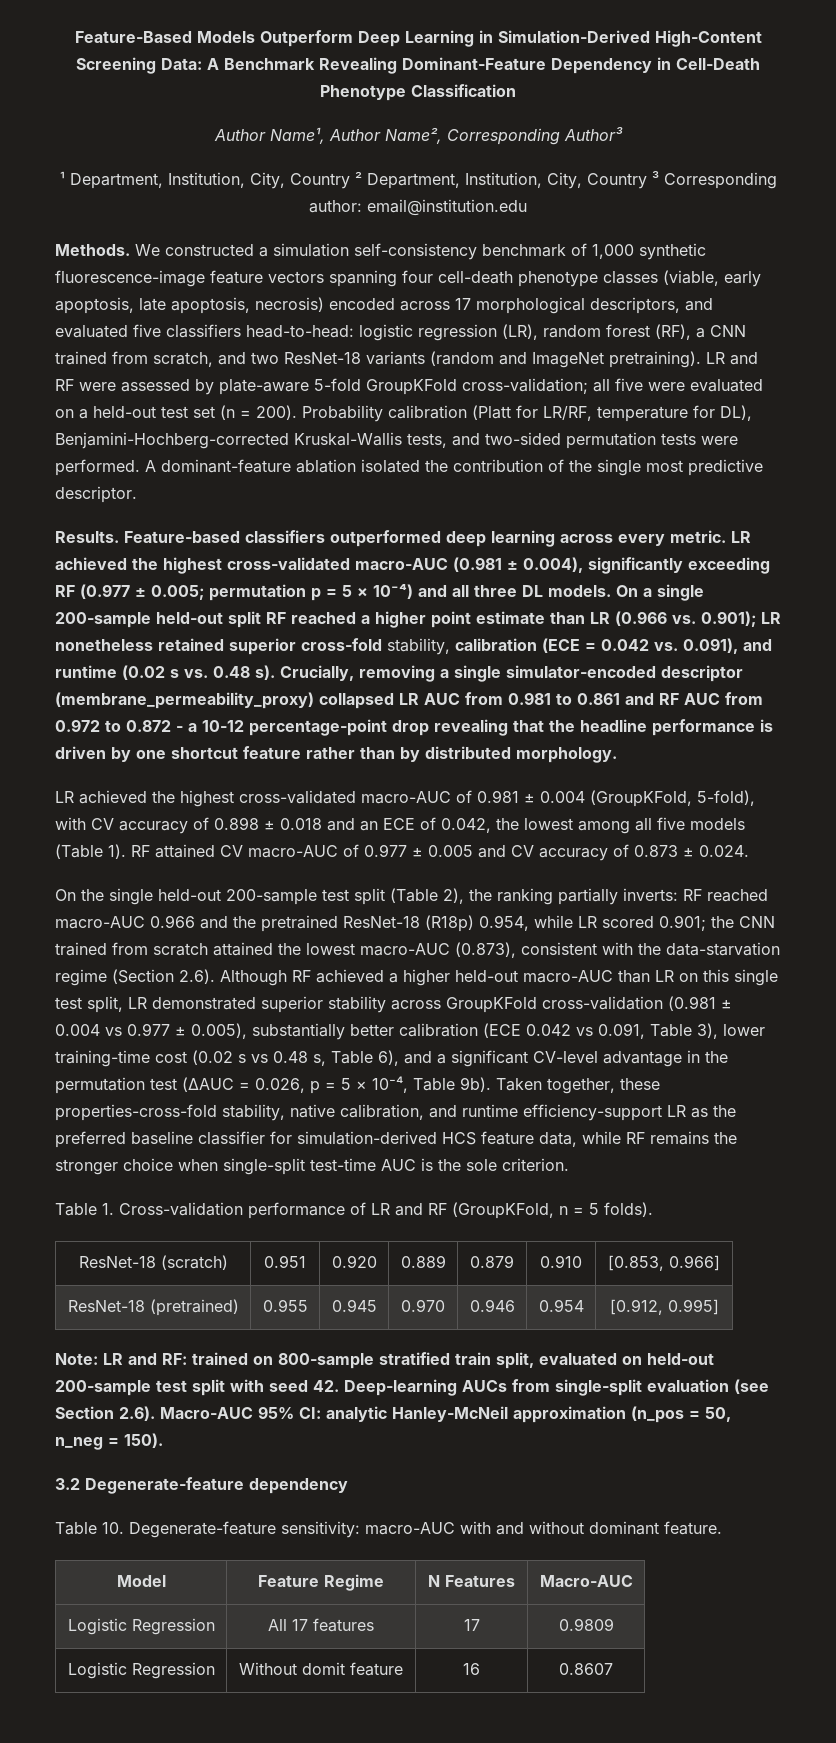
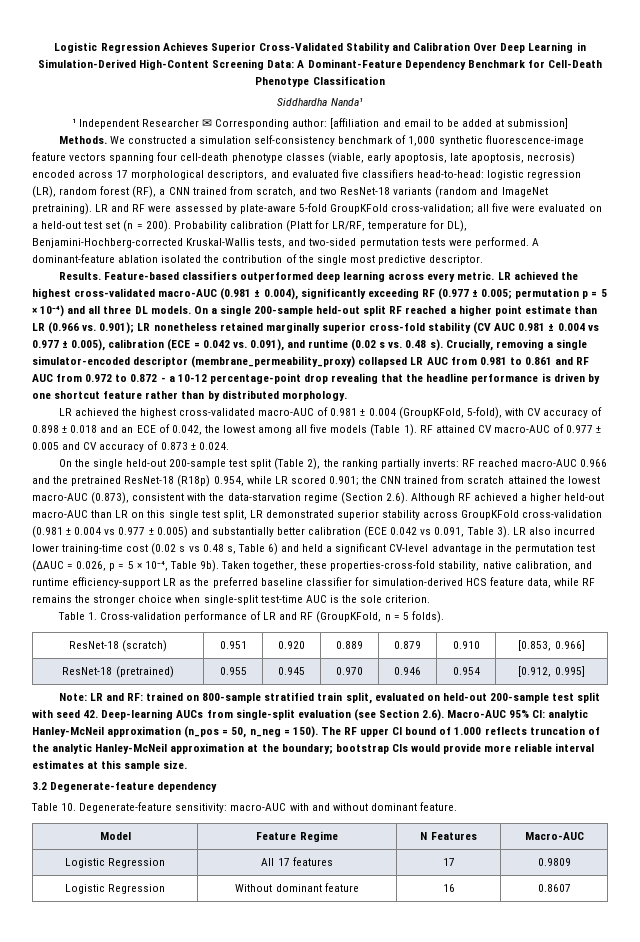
[74,30,353,47] Feature-Based Models Outperform -> [54,42,498,53] Logistic Regression Achieves Superior Cross-Validated Stability and Calibration Over
[224,57,760,74] [320,84,516,101] [213,127,623,145] [59,171,777,189] [309,199,527,216] Benchmark Revealing Dominant-Feature Dependency in Cell-Death Phenotype Classification // Author Name¹, Author Name², Corresponding Author³ // ¹ Department, Institution, City, Country ² Department, Institution, City, Country ³ Corresponding author: email@institution.edu -> [307,59,602,70] [255,76,385,87] [277,98,363,106] [71,118,569,129] Dominant-Feature Dependency Benchmark for Cell-Death Phenotype Classification // Siddhardha Nanda¹ // ¹ Independent Researcher ✉ Corresponding author: [affiliation and email to be added at submission]
(224, 644) none -> [265,322,320,333] marginally
[387,638,450,655] stability, -> [428,322,599,334] [32,339,106,351] stability (CV AUC 0.981 ± 0.004 vs 0.977 ± 0.005),
[191,1023,247,1039] 0.005), -> [156,526,209,538] 0.005) and
[697,1023,718,1039] 3), -> [496,526,595,538] 3). LR also incurred
[378,1050,432,1066] 6), and -> [267,543,324,555] 6) and held
(163, 1440) none -> [320,726,600,737] [32,743,595,754] [32,760,188,771] The RF upper CI bound of 1.000 reflects truncation of the analytic Hanley-McNeil approximation at the boundary; bootstrap CIs would provide more reliable interval estimates at this sample size.
[302,1662,345,1675] domit -> [275,884,322,892] dominant

